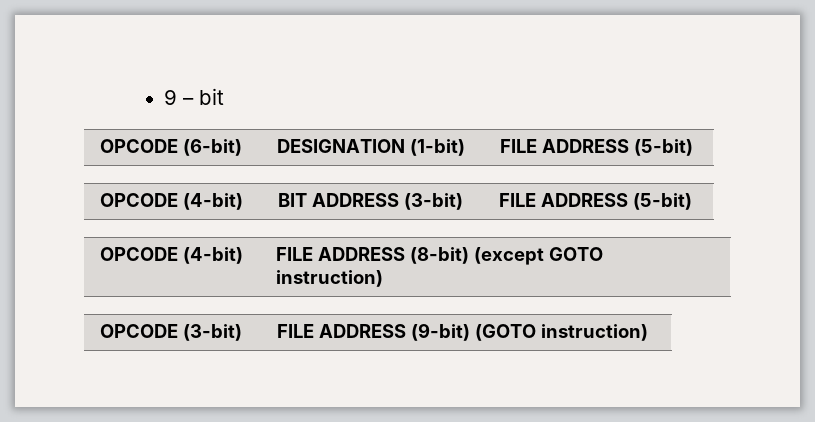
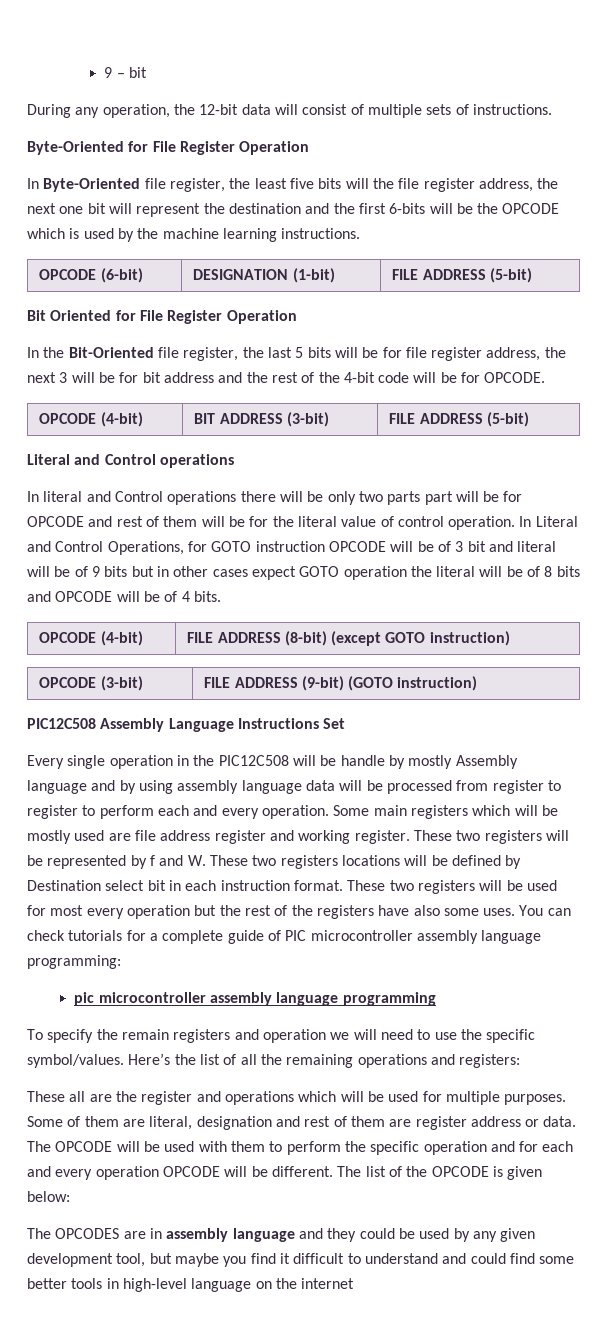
(225, 96) none -> [27,104,552,118] [27,141,310,155] [27,178,559,192] [27,203,560,217] [27,228,361,242] // During any operation, the 12-bit data will consist of multiple sets of instructions. // Byte-Oriented for File Register Operation // In Byte-Oriented file register, the least five bits will the file register address, the next one bit will represent the destination and the first 6-bits will be the OPCODE which is used by the machine learning instructions.
(694, 147) none -> [27,310,297,324] [27,347,566,361] [27,372,546,383] // Bit Oriented for File Register Operation // In the Bit-Oriented file register, the last 5 bits will be for file register address, the next 3 will be for bit address and the rest of the 4-bit code will be for OPCODE.
(693, 201) none -> [27,454,234,468] [27,491,523,505] [27,516,578,530] [27,541,557,555] [27,566,580,580] [27,591,221,602] // Literal and Control operations // In literal and Control operations there will be only two parts part will be for OPCODE and rest of them will be for the literal value of control operation. In Literal and Control Operations, for GOTO instruction OPCODE will be of 3 bit and literal will be of 9 bits but in other cases expect GOTO operation the literal will be of 8 bits and OPCODE will be of 4 bits.
(649, 332) none -> [27,718,346,732] [27,755,518,769] [27,780,561,794] [27,805,558,819] [27,830,569,844] [27,855,522,869] [27,880,557,894] [27,905,571,919] [27,930,542,944] [27,955,121,969] [74,992,436,1006] [27,1029,536,1043] [27,1053,521,1068] [27,1091,567,1105] [27,1116,577,1130] [27,1141,574,1155] [27,1166,543,1180] [27,1191,70,1202] [27,1228,536,1242] [27,1253,575,1267] [27,1278,355,1292] // PIC12C508 Assembly Language Instructions Set // Every single operation in the PIC12C508 will be handle by mostly Assembly language and by using assembly language data will be processed from register to register to perform each and every operation. Some main registers which will be mostly used are file address register and working register. These two registers will be represented by f and W. These two registers locations will be defined by Destination select bit in each instruction format. These two registers will be used for most every operation but the rest of the registers have also some uses. You can check tutorials for a complete guide of PIC microcontroller assembly language programming: // pic microcontroller assembly language programming // To specify the remain registers and operation we will need to use the specific symbol/values. Here’s the list of all the remaining operations and registers: // These all are the register and operations which will be used for multiple purposes. Some of them are literal, designation and rest of them are register address or data. The OPCODE will be used with them to perform the specific operation and for each and every operation OPCODE will be different. The list of the OPCODE is given below: // The OPCODES are in assembly language and they could be used by any given development tool, but maybe you find it difficult to understand and could find some better tools in high-level language on the internet

